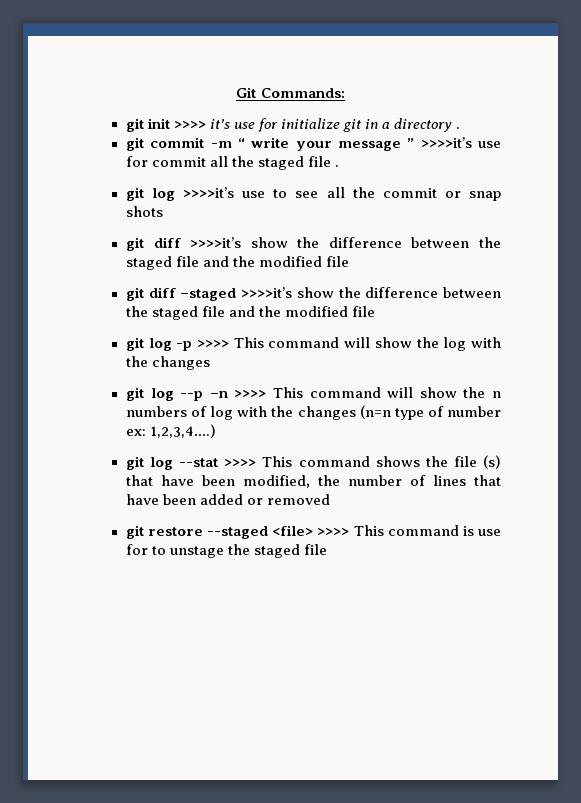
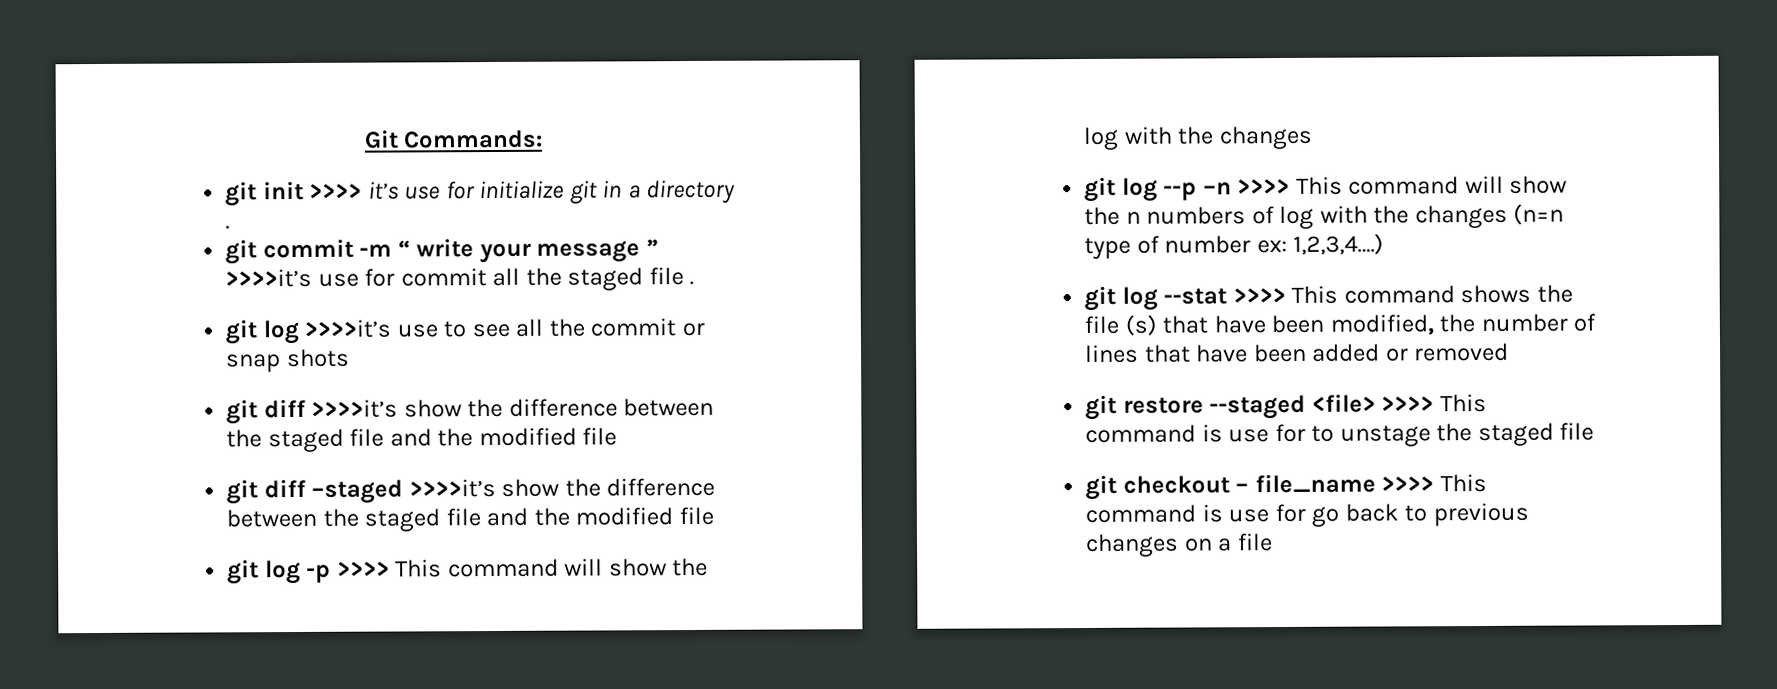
(328, 549) none -> [1085,473,1487,501] [1085,502,1529,527] [1085,533,1273,558] // git checkout – file_name >>>> This command is use for go back to previous changes on a file

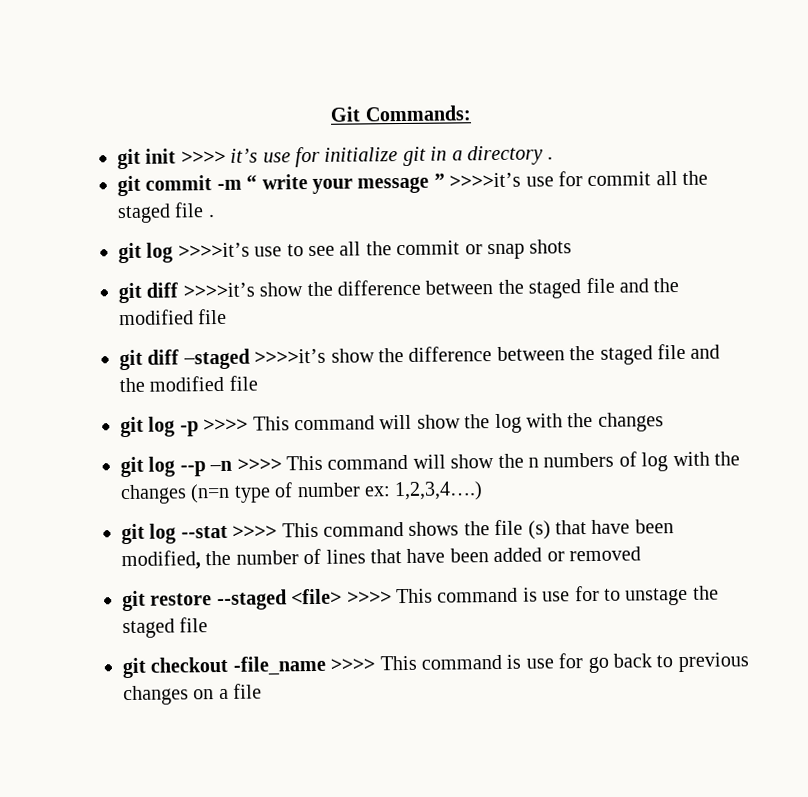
[1235,473,1376,494] – file_name -> [232,655,326,676] -file_name

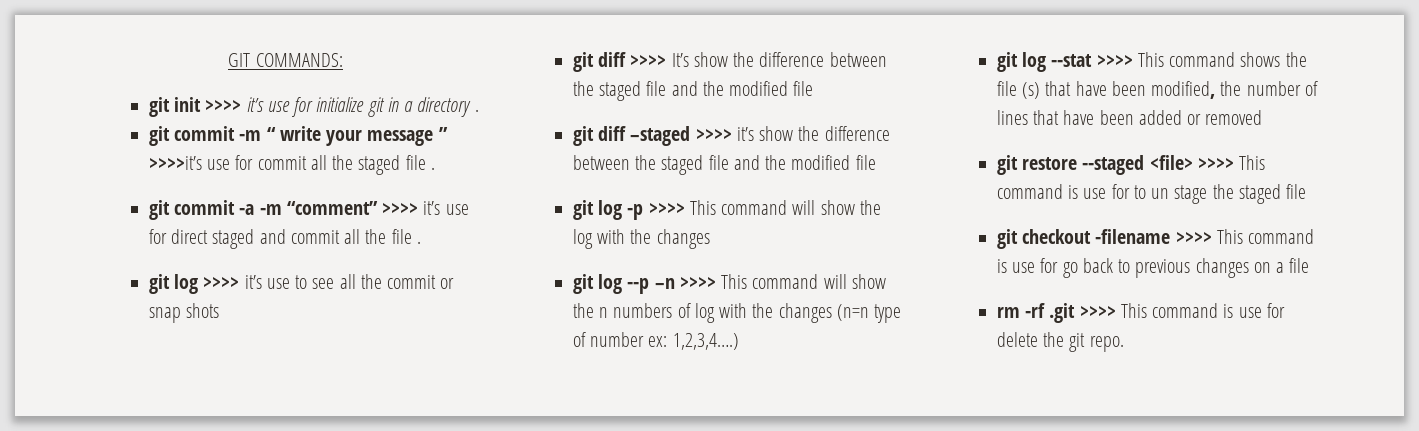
[330,105,471,122] Git Commands: -> [228,53,343,67] GIT COMMANDS:
[118,242,250,264] // git log >>>>it’s -> [148,200,469,220] [148,229,421,249] [148,274,262,294] // git commit -a -m “comment” >>>> it’s use for direct staged and commit all the file . // git log >>>> it’s
[182,282,255,298] >>>>it’s -> [630,53,689,67] >>>> It’s
[254,348,327,364] >>>>it’s -> [695,127,754,141] >>>> it’s
[625,587,689,606] unstage -> [1151,185,1208,204] un stage
[232,655,326,676] -file_name -> [1095,229,1171,244] -filename
(263, 691) none -> [996,303,1285,323] [996,332,1124,352] // rm -rf .git >>>> This command is use for delete the git repo.

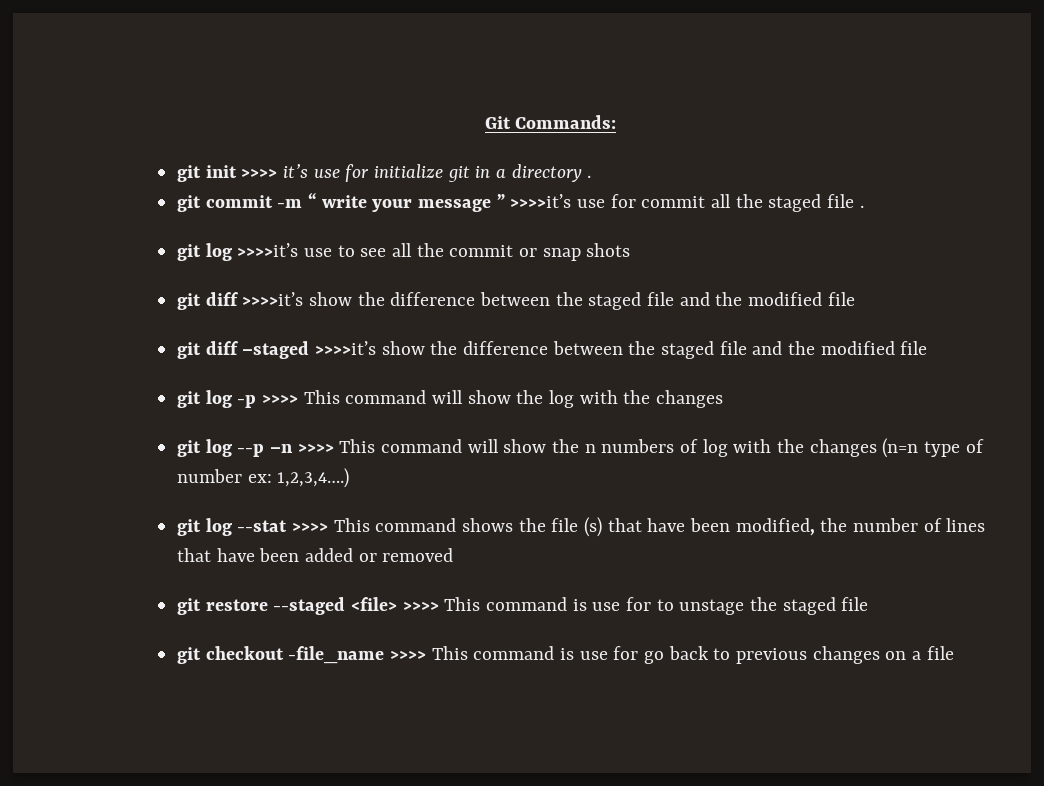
[228,53,343,67] GIT COMMANDS: -> [484,115,617,129] Git Commands:
[148,200,469,220] [148,229,421,249] [148,274,262,294] // git commit -a -m “comment” >>>> it’s use for direct staged and commit all the file . // git log >>>> it’s -> [177,243,299,261] // git log >>>>it’s
[630,53,689,67] >>>> It’s -> [242,292,304,306] >>>>it’s
[695,127,754,141] >>>> it’s -> [315,341,377,355] >>>>it’s
[1151,185,1208,204] un stage -> [679,599,745,615] unstage
[1095,229,1171,244] -filename -> [288,646,385,664] -file_name
[996,303,1285,323] [996,332,1124,352] // rm -rf .git >>>> This command is use for delete the git repo. -> (954, 653) none

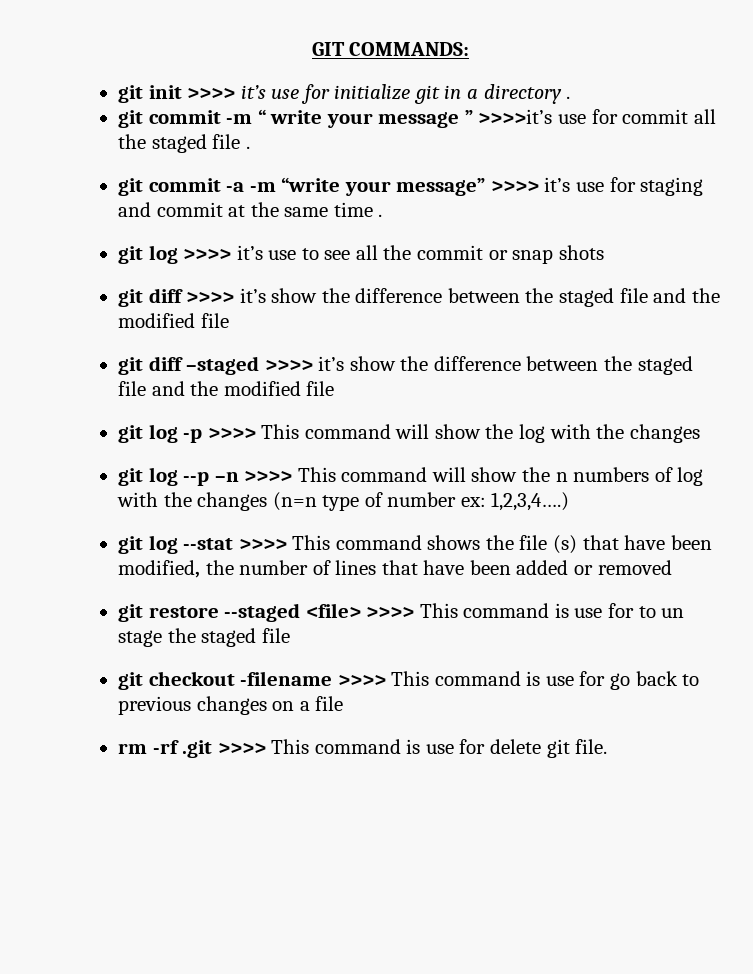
[484,115,617,129] Git Commands: -> [311,42,470,56] GIT COMMANDS:
[177,243,299,261] // git log >>>>it’s -> [118,177,704,196] [118,202,383,217] [118,245,263,264] // git commit -a -m “write your message” >>>> it’s use for staging and commit at the same time . // git log >>>> it’s
[242,292,304,306] >>>>it’s -> [186,288,266,303] >>>> it’s
[315,341,377,355] >>>>it’s -> [264,356,345,371] >>>> it’s
[679,599,745,615] unstage -> [661,608,685,618] [118,630,163,647] un stage
[288,646,385,664] -file_name -> [240,671,333,686] -filename
(954, 653) none -> [118,739,608,758] // rm -rf .git >>>> This command is use for delete git file.

